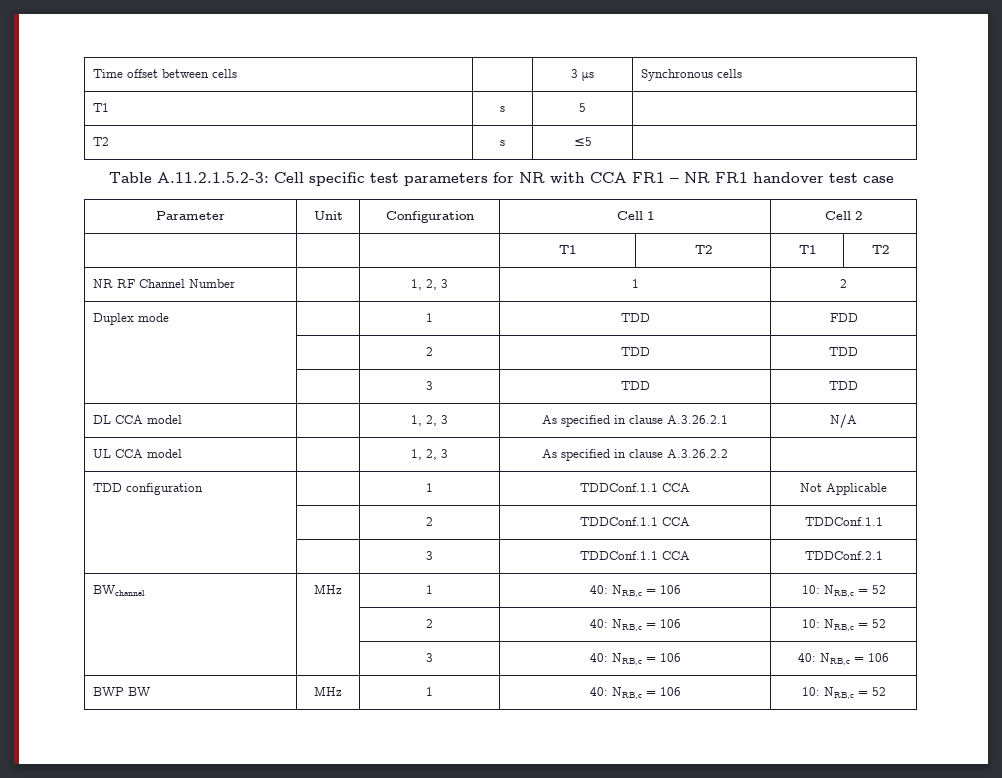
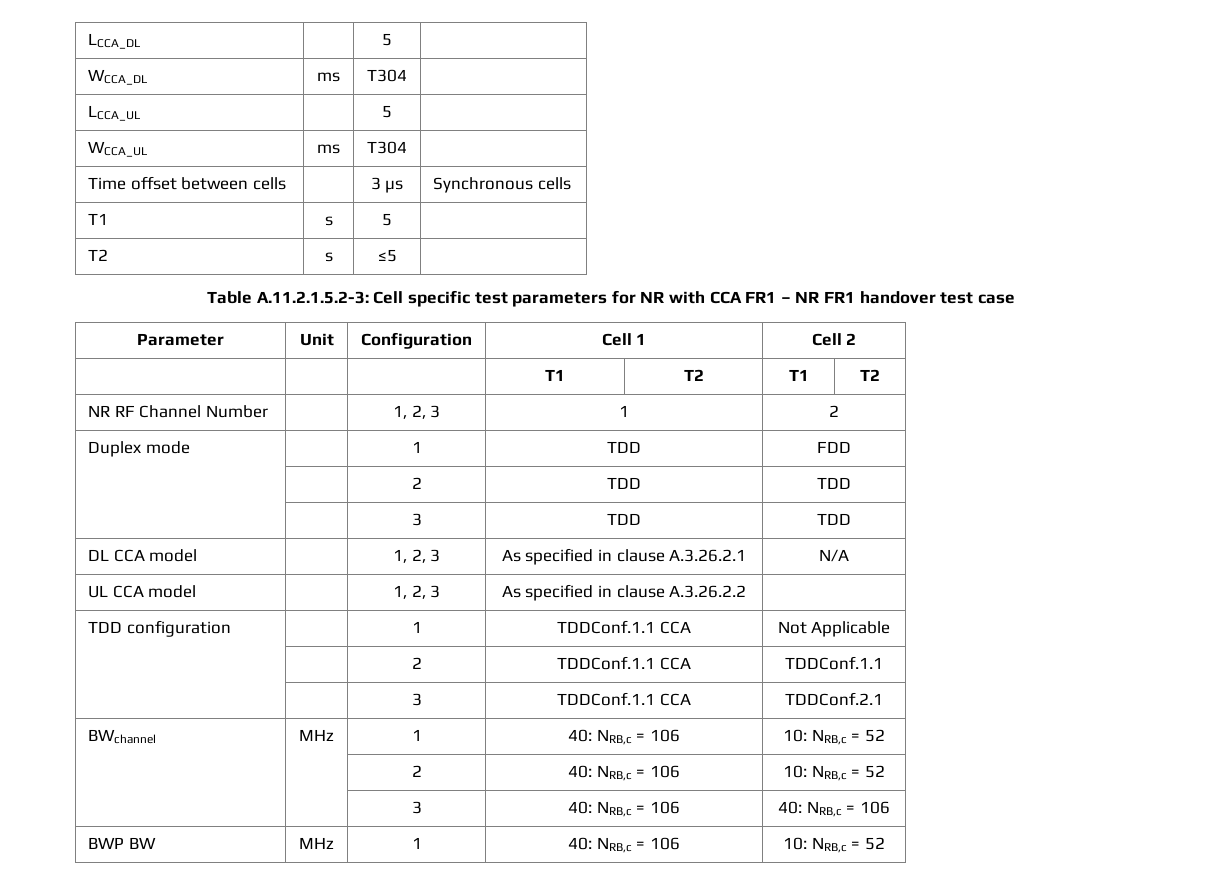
(92, 73) none -> [87,33,140,49] [382,33,392,46] [87,69,147,85] [317,72,340,82] [367,69,407,82] [87,105,140,121] [382,105,392,118] [87,141,147,157] [317,144,340,154] [367,141,407,154] LCCA_DL | | 5 | // WCCA_DL | ms | T304 | // LCCA_UL | | 5 | // WCCA_UL | ms | T304 | //

